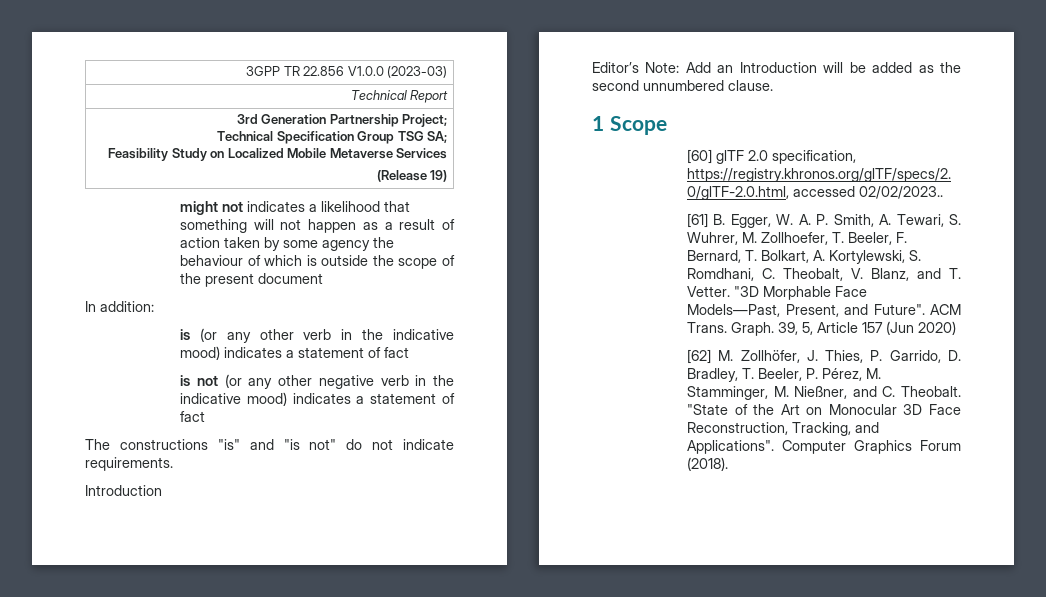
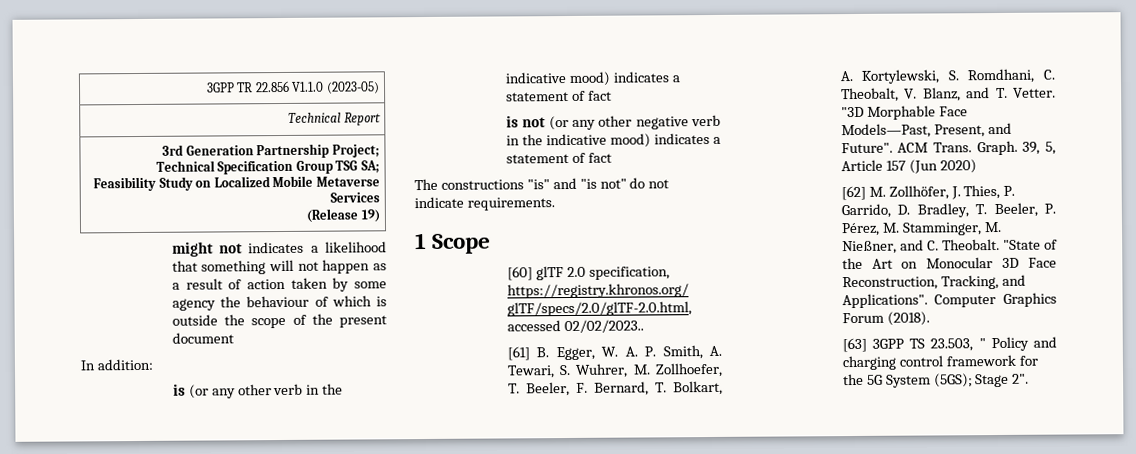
[347,66,448,78] V1.0.0 (2023-03) -> [291,81,380,94] V1.1.0 (2023-05)
[85,485,162,496] [592,62,961,73] [592,80,773,91] // Introduction // Editor’s Note: Add an Introduction will be added as the second unnumbered clause. -> (555, 204) none
(729, 464) none -> [841,336,1057,353] [841,354,1038,371] [842,373,1030,388] // [63] 3GPP TS 23.503, " Policy and charging control framework for the 5G System (5GS); Stage 2".

